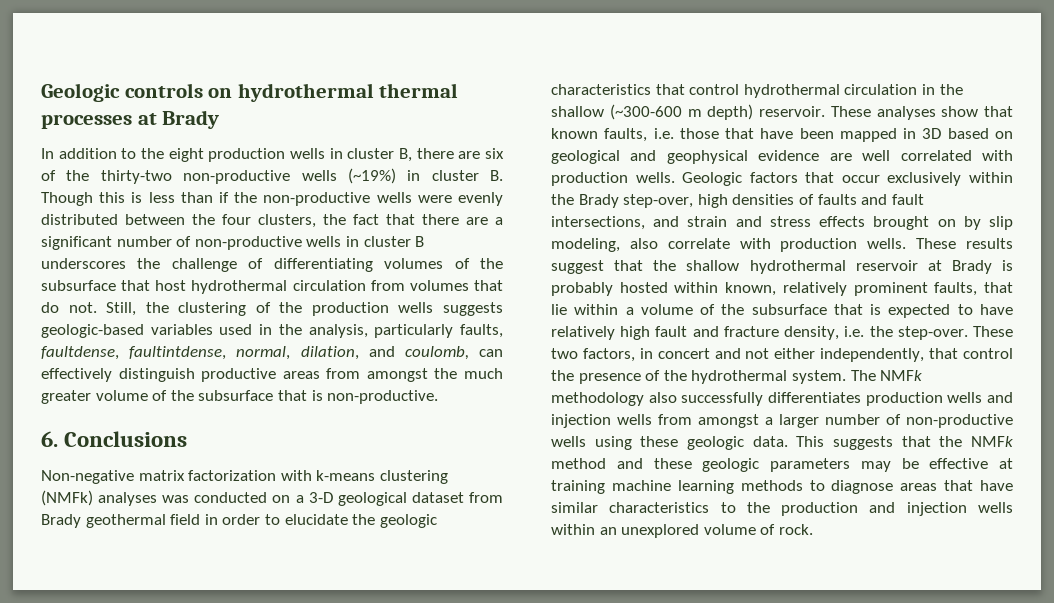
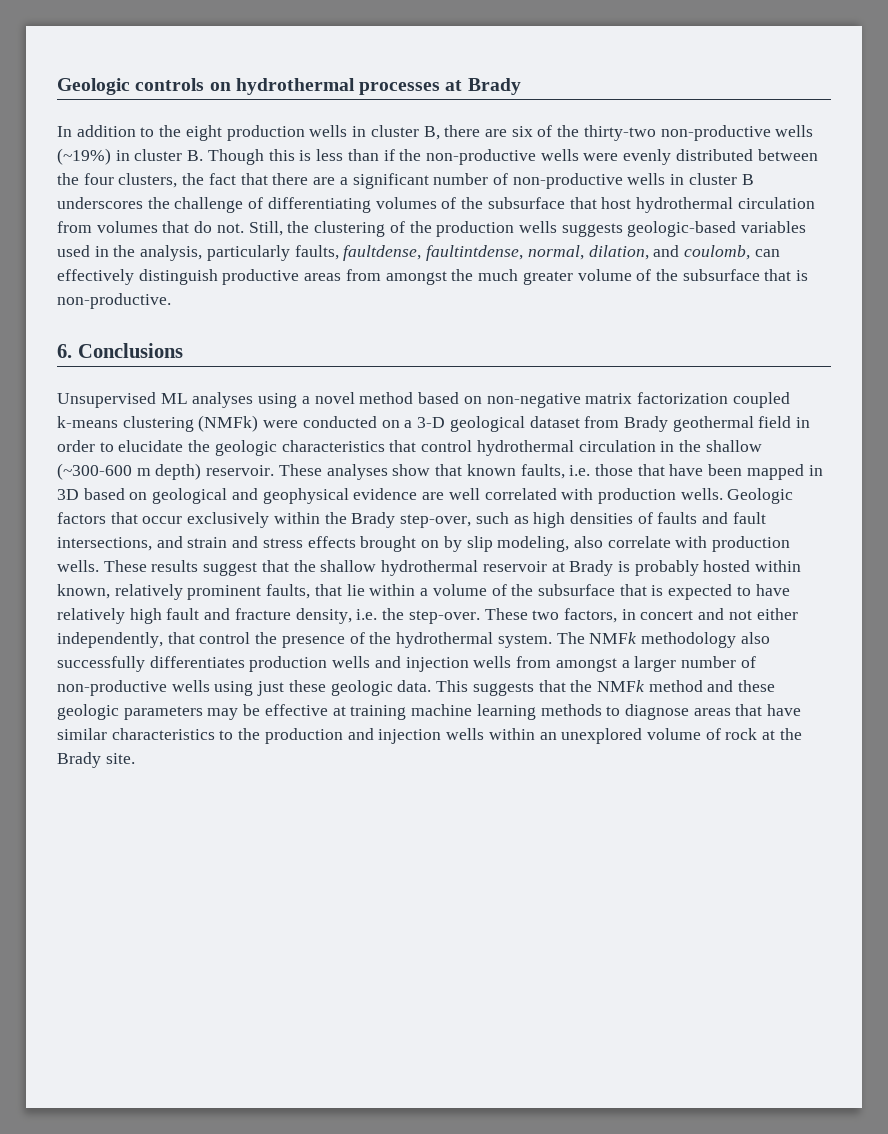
[379,83,459,98] thermal -> (355, 86) none
[41,470,134,484] Non-negative -> [57,392,581,408] Unsupervised ML analyses using a novel method based on non-negative
[280,470,312,481] with -> [732,392,790,408] coupled
[98,492,190,506] analyses was -> [263,420,299,428] were
(694, 201) none -> [475,512,529,524] such as
(632, 443) none -> [257,681,285,696] just
[778,524,813,535] rock. -> [725,728,802,740] [57,752,135,768] rock at the Brady site.

